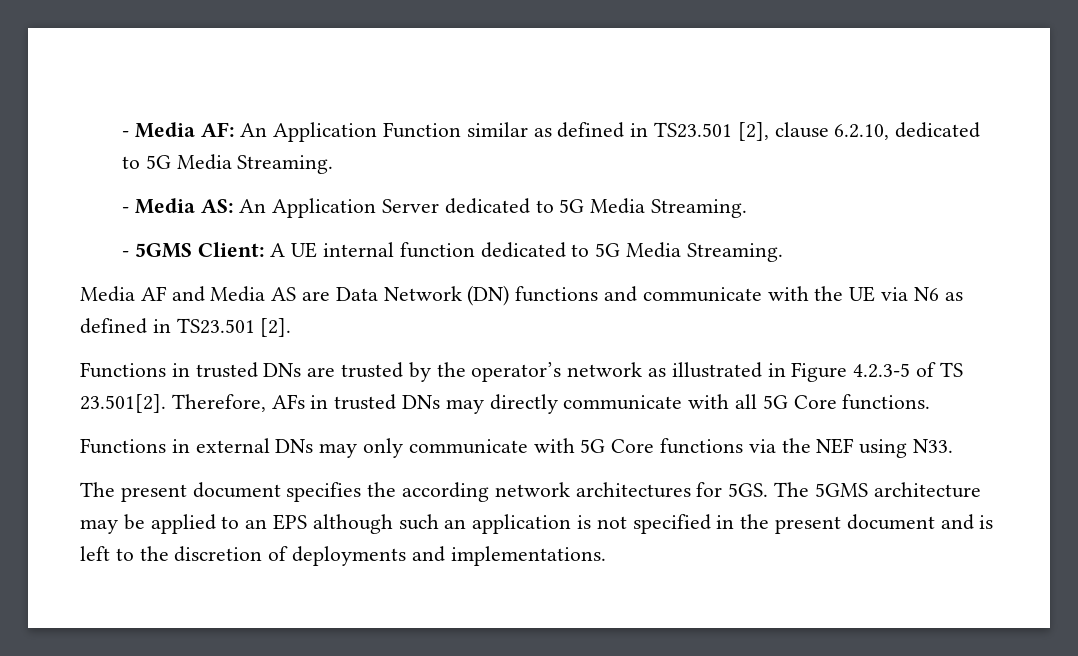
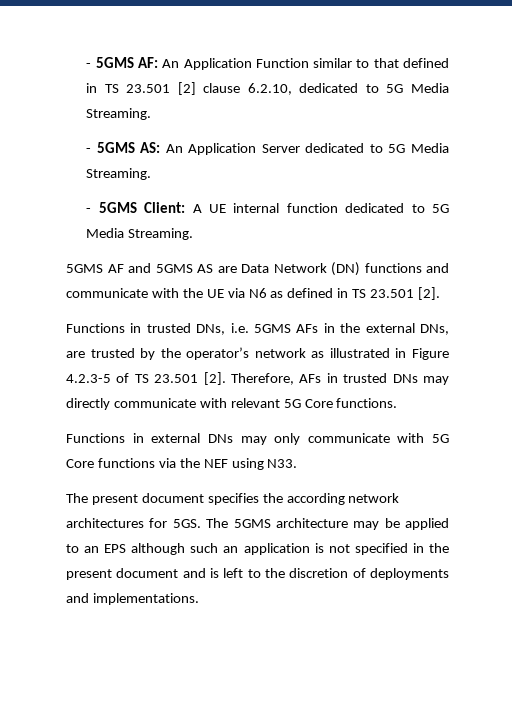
[121,122,195,138] - Media -> [86,57,134,68] - 5GMS
[533,122,769,141] as defined in TS23.501 [2], -> [356,58,449,68] [86,82,196,95] to that defined in TS 23.501 [2]
[134,198,195,214] Media -> [96,142,135,153] 5GMS
[80,286,135,302] Media -> [66,264,103,273] 5GMS
[210,286,266,302] Media -> [155,264,193,273] 5GMS
[176,318,255,334] TS23.501 -> [352,289,415,298] TS 23.501
[263,363,302,377] DNs -> [196,323,449,335] DNs, i.e. 5GMS AFs in the external DNs,
[80,394,166,413] 23.501[2]. -> [154,372,226,385] 23.501 [2].
[735,394,758,409] all -> [230,398,280,408] relevant

